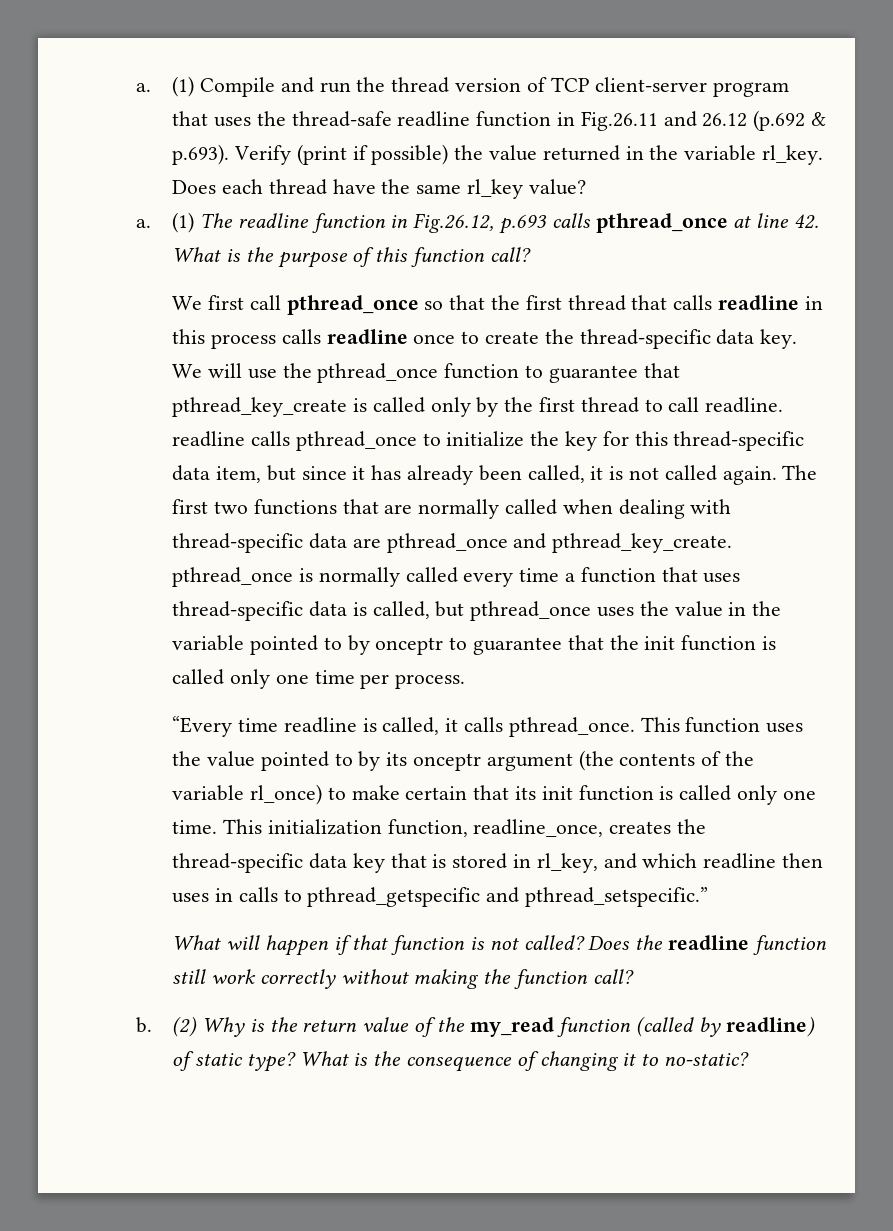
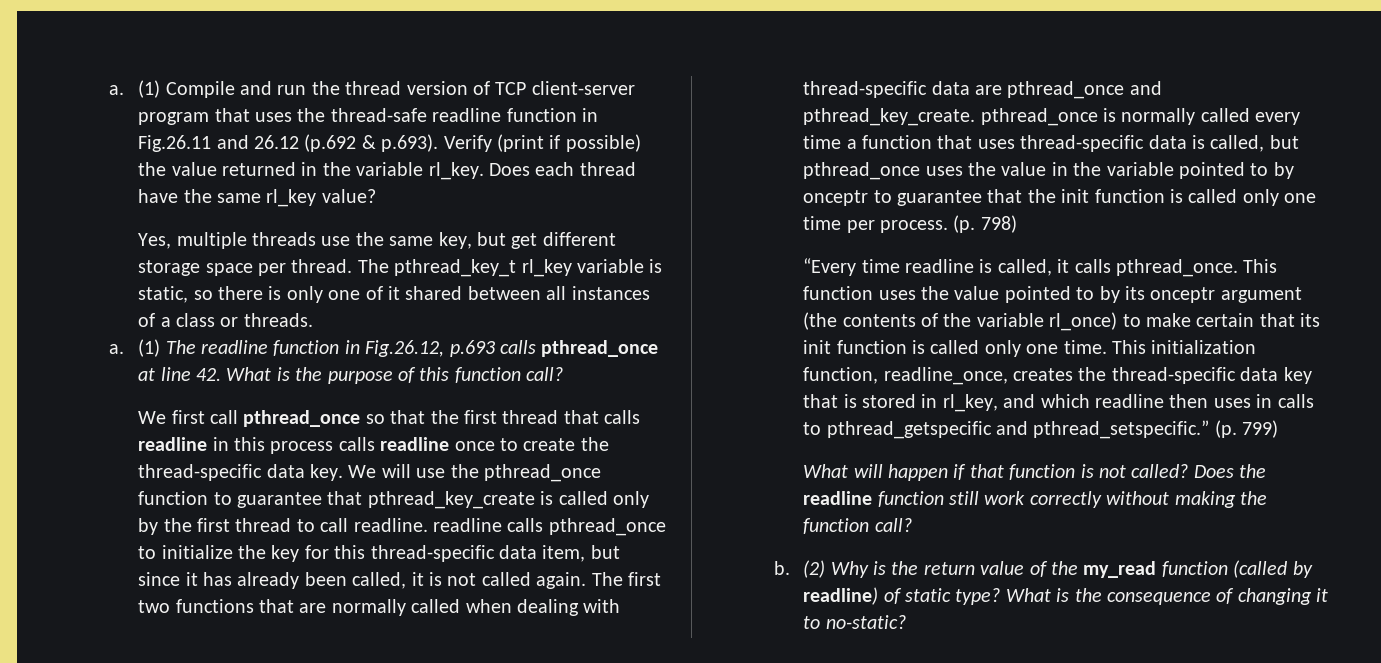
(586, 187) none -> [138,232,616,249] [138,259,663,277] [138,286,650,303] [138,313,313,327] // Yes, multiple threads use the same key, but get different storage space per thread. The pthread_key_t rl_key variable is static, so there is only one of it shared between all instances of a class or threads.
(466, 681) none -> [953,215,1017,233] (p. 798)
(708, 897) none -> [1214,420,1279,438] (p. 799)

